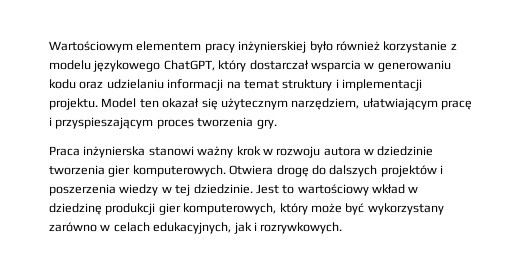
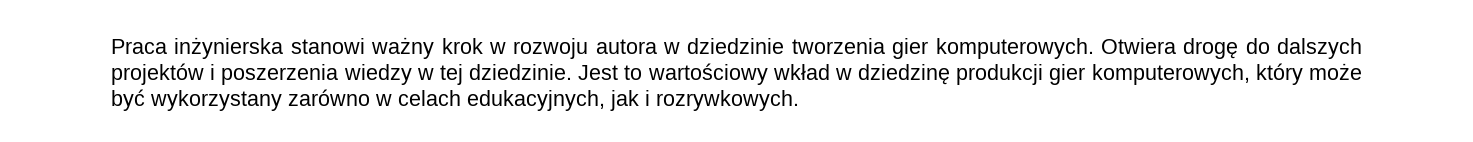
[49,41,457,53] [49,60,451,72] [49,79,422,91] [49,98,472,110] [49,117,277,129] Wartościowym elementem pracy inżynierskiej było również korzystanie z modelu językowego ChatGPT, który dostarczał wsparcia w generowaniu kodu oraz udzielaniu informacji na temat struktury i implementacji projektu. Model ten okazał się użytecznym narzędziem, ułatwiającym pracę i przyspieszającym proces tworzenia gry. // -> (111, 46) none

